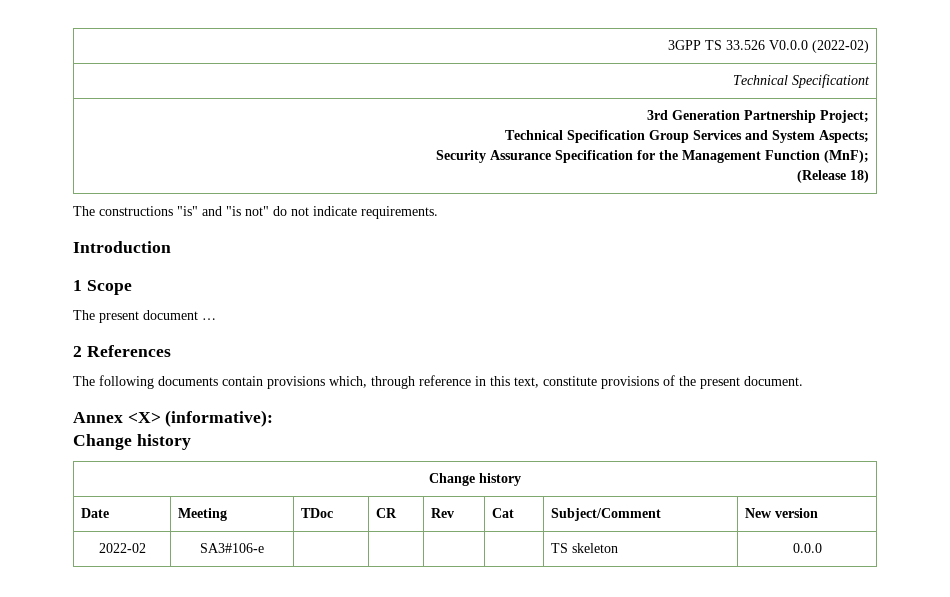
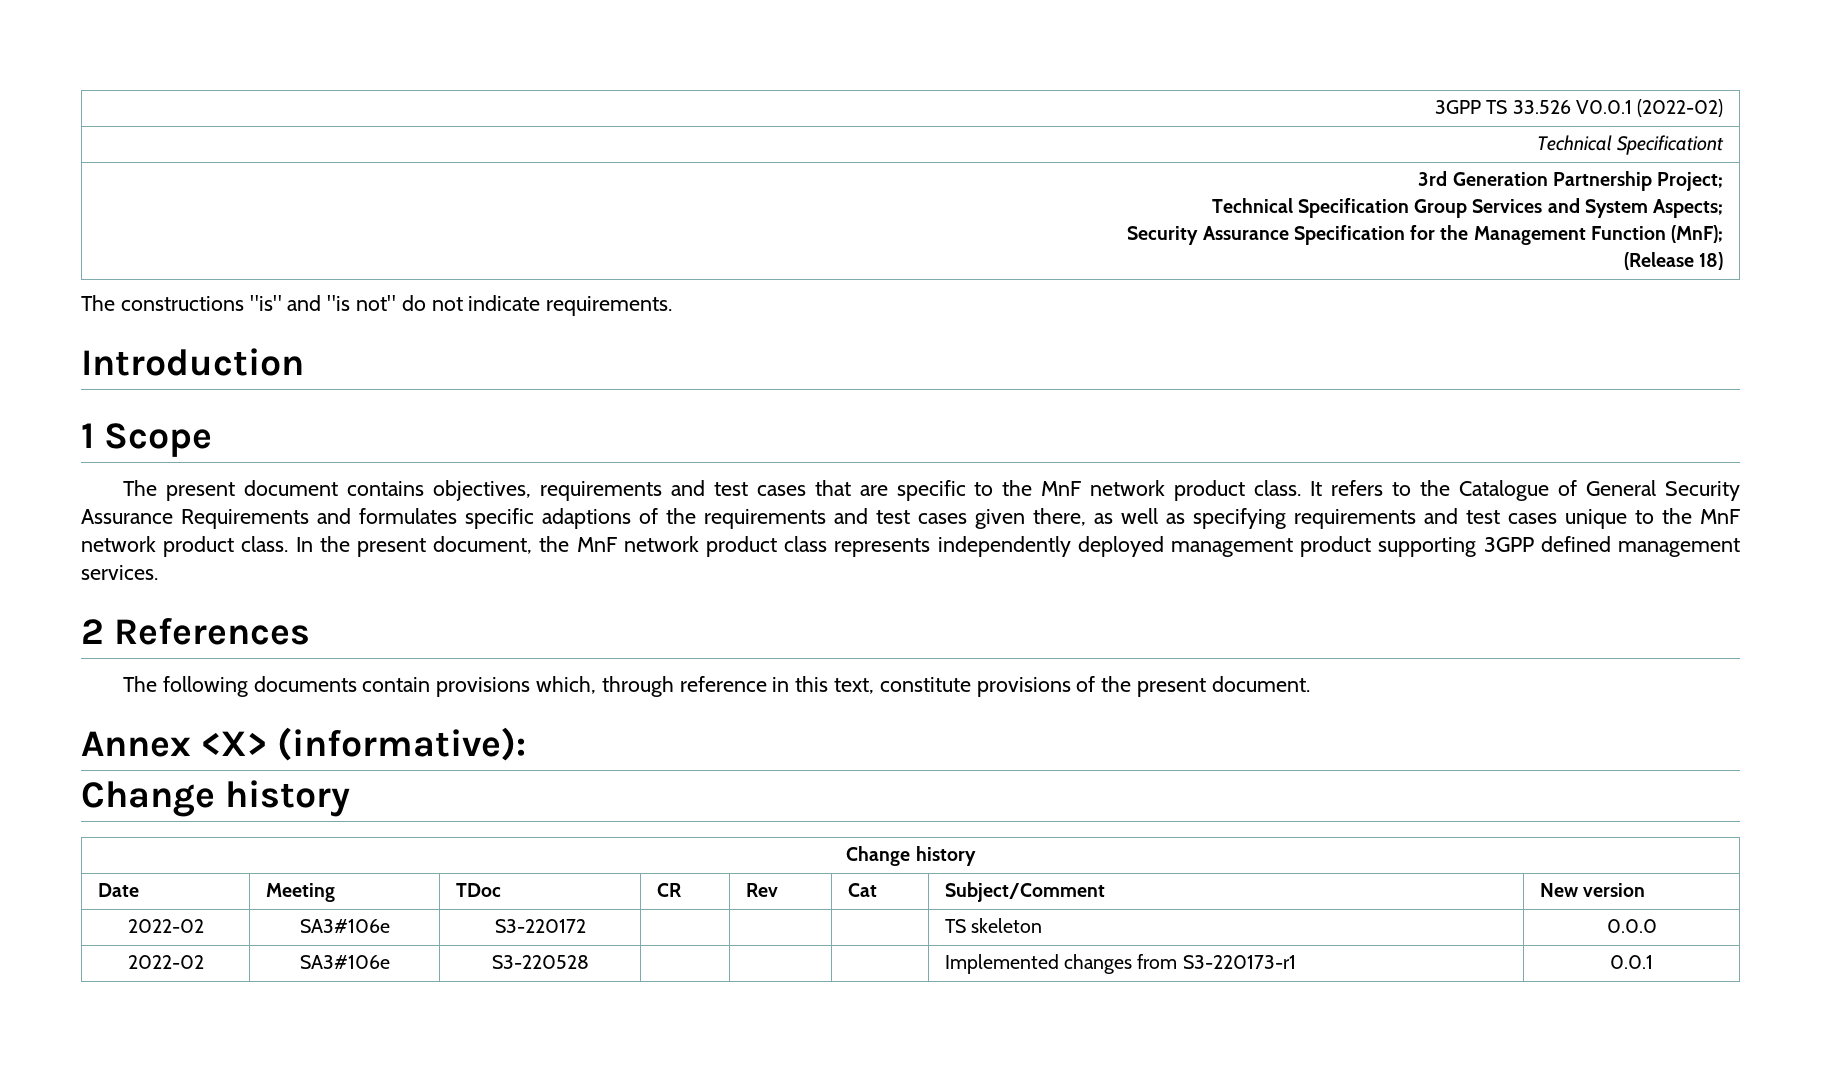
[769,40,809,50] V0.0.0 -> [1575,100,1632,114] V0.0.1
[202,318,216,320] … -> [346,480,1740,501] [81,508,1740,529] [81,536,1741,557] [81,565,158,580] contains objectives, requirements and test cases that are specific to the MnF network product class. It refers to the Catalogue of General Security Assurance Requirements and formulates specific adaptions of the requirements and test cases given there, as well as specifying requirements and test cases unique to the MnF network product class. In the present document, the MnF network product class represents independently deployed management product supporting 3GPP defined management services.
[200,543,264,553] SA3#106-e | -> [299,919,390,933] [494,919,586,933] SA3#106e | S3-220172
(822, 548) none -> [127,955,204,969] [299,955,390,969] [491,955,589,969] [944,954,1296,974] [1610,955,1653,969] // 2022-02 | SA3#106e | S3-220528 | | | | Implemented changes from S3-220173-r1 | 0.0.1

